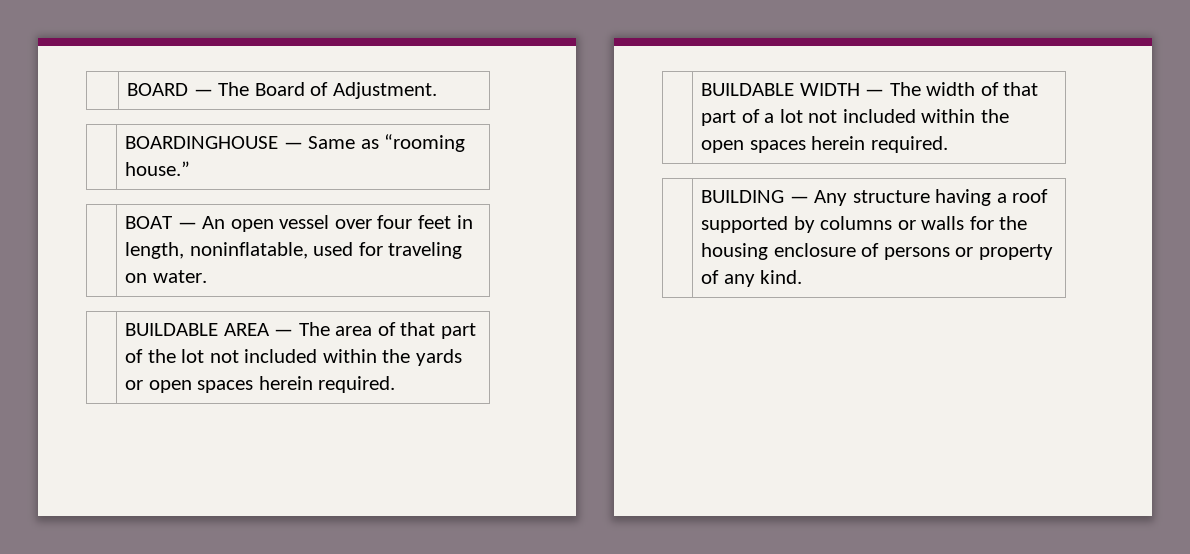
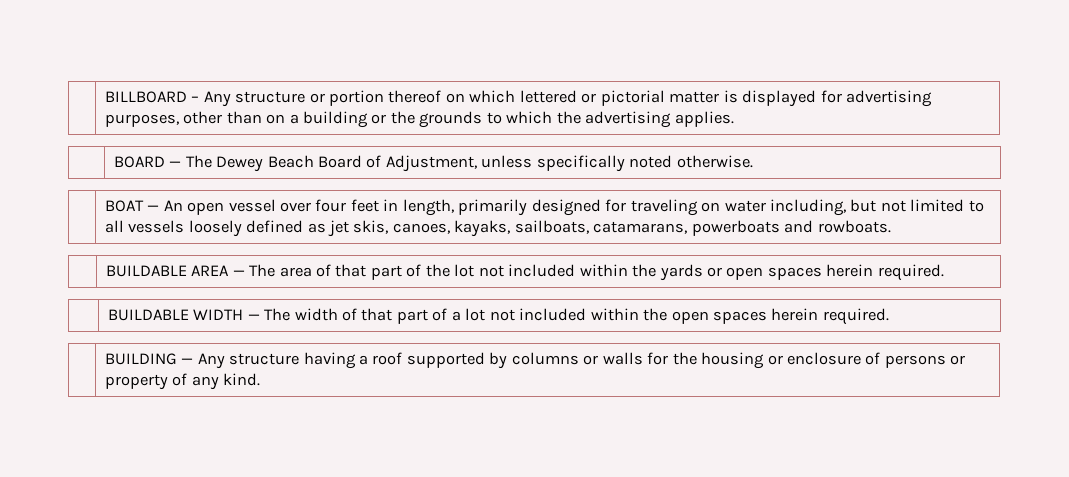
[127,82,437,99] [125,134,466,152] [125,161,191,176] | BOARD — The Board of Adjustment. // | BOARDINGHOUSE — Same as “rooming house.” -> [104,90,932,107] [104,111,734,128] [113,155,753,172] | BILLBOARD – Any structure or portion thereof on which lettered or pictorial matter is displayed for advertising purposes, other than on a building or the grounds to which the advertising applies. // | BOARD — The Dewey Beach Board of Adjustment, unless specifically noted otherwise.
[189,242,354,259] noninflatable, used -> [458,199,601,216] primarily designed
[152,270,207,283] water. -> [724,199,984,216] [104,220,891,237] water including, but not limited to all vessels loosely defined as jet skis, canoes, kayaks, sailboats, catamarans, powerboats and rowboats.
(769, 251) none -> [767,355,783,365] or

